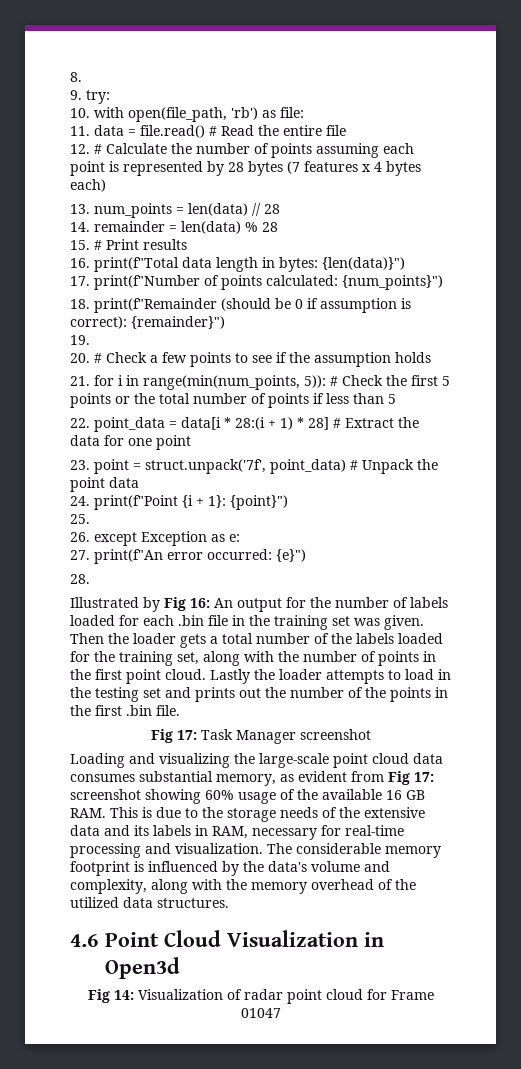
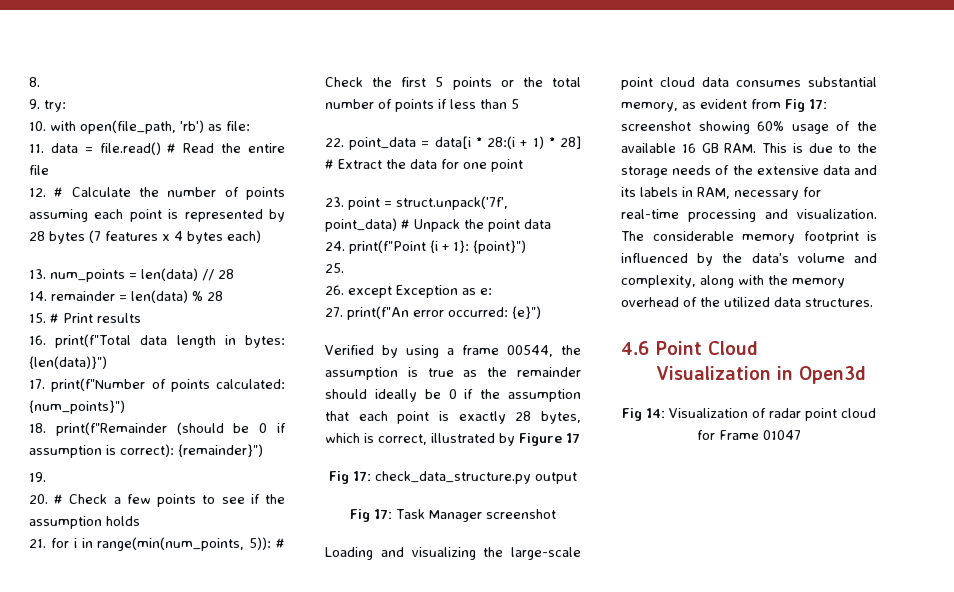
[70,574,90,584] [70,597,448,612] [70,615,424,630] [70,633,443,648] [70,651,436,666] [70,669,451,684] [70,687,448,702] [70,705,180,716] 28. // Illustrated by Fig 16: An output for the number of labels loaded for each .bin file in the training set was given. Then the loader gets a total number of the labels loaded for the training set, along with the number of points in the first point cloud. Lastly the loader attempts to load in the testing set and prints out the number of the points in the first .bin file. -> [325,345,581,358] [325,367,581,380] [325,389,581,402] [325,411,581,424] [325,433,580,446] [329,471,577,484] Verified by using a frame 00544, the assumption is true as the remainder should ideally be 0 if the assumption that each point is exactly 28 bytes, which is correct, illustrated by Figure 17 // Fig 17: check_data_structure.py output

